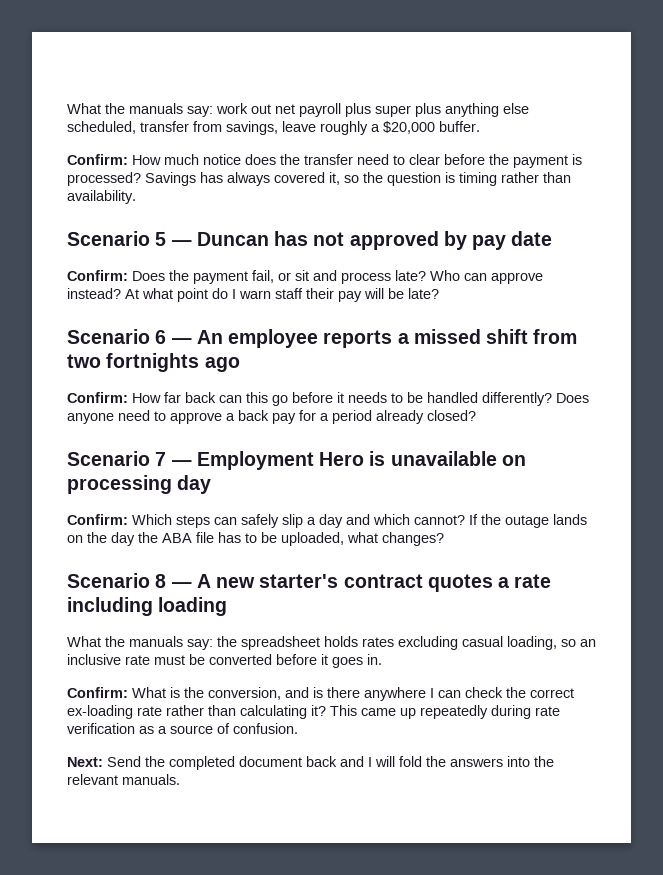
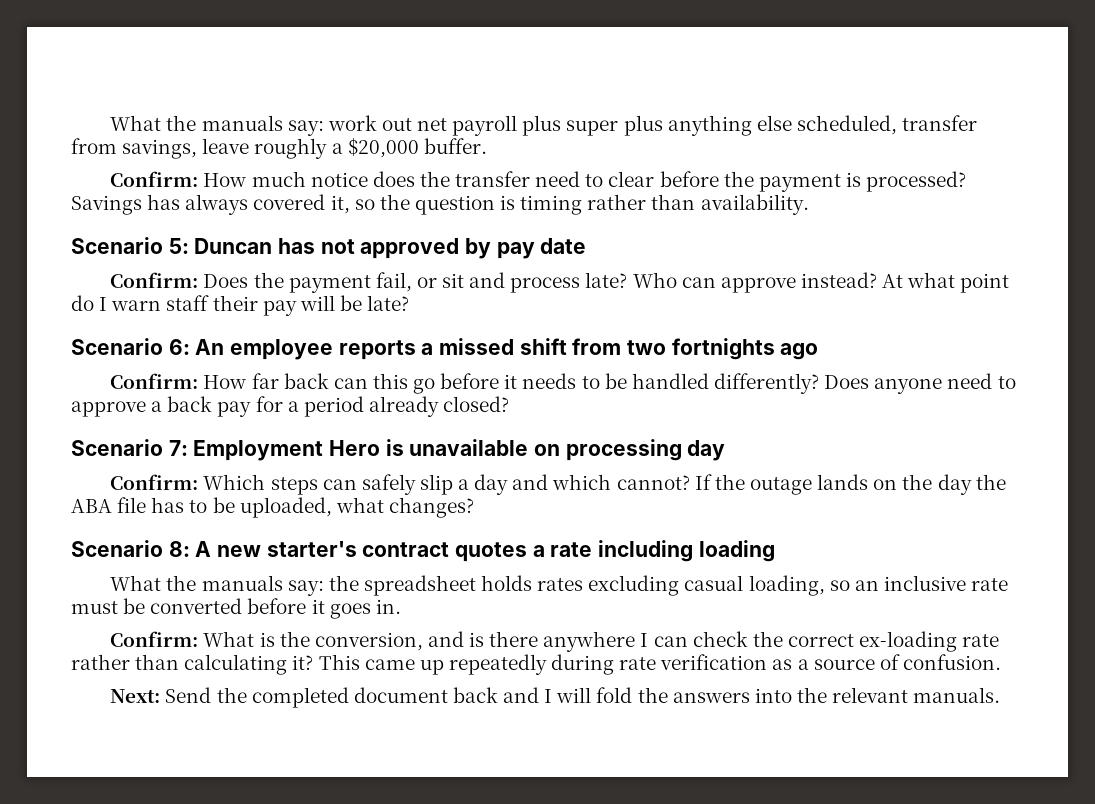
[155,232,192,246] 5 — -> [168,238,189,254] 5:
[155,330,192,344] 6 — -> [168,339,190,355] 6:
[155,452,192,466] 7 — -> [168,440,188,456] 7:
[155,574,192,588] 8 — -> [168,541,190,557] 8:

